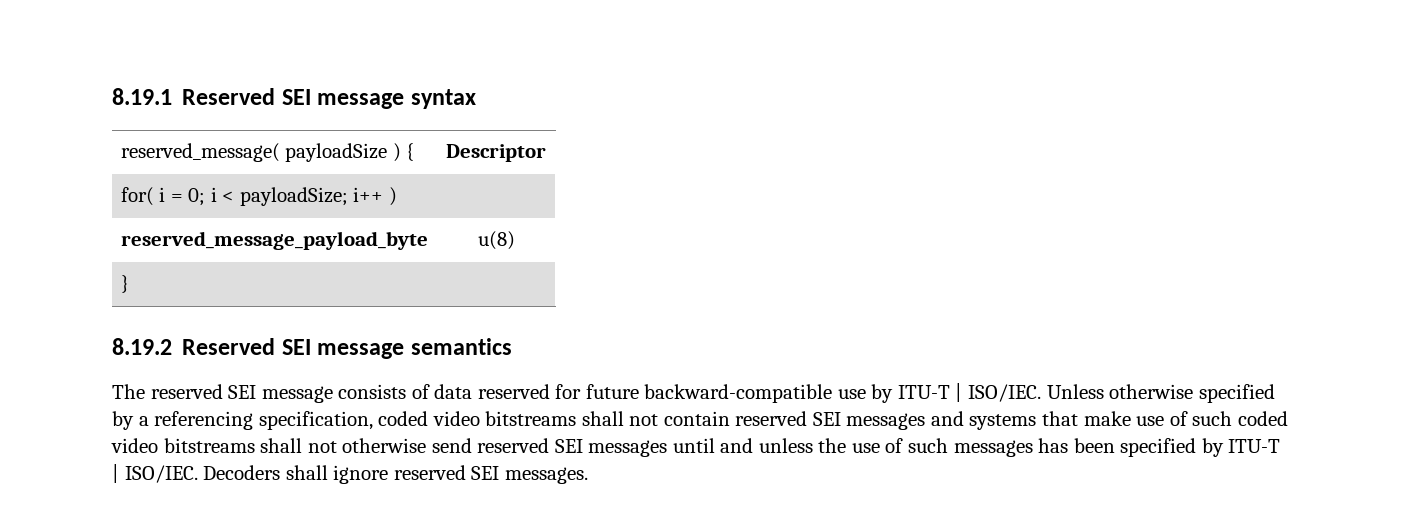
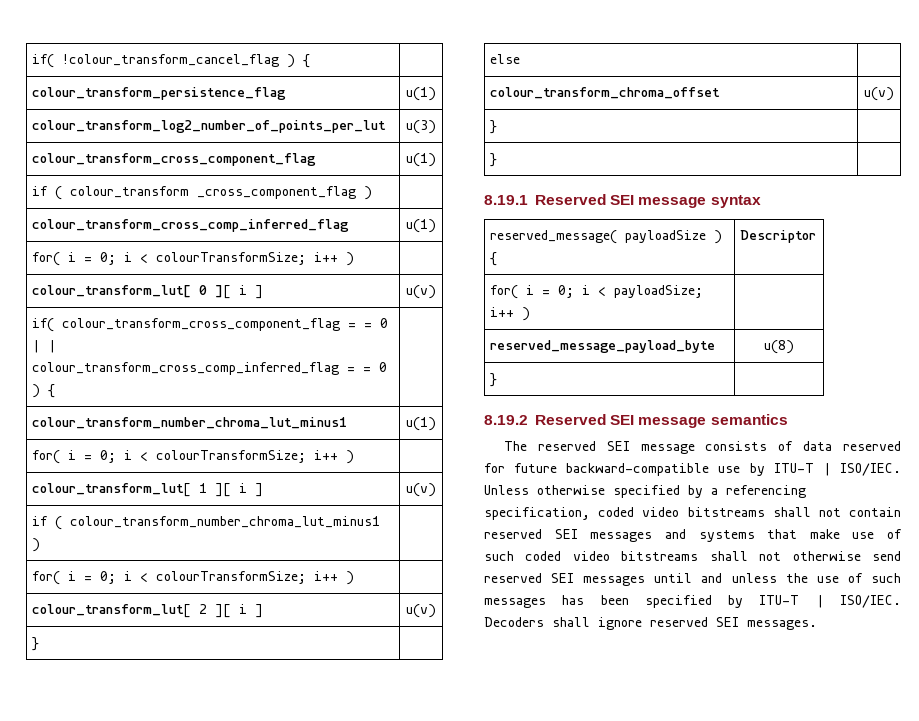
(112, 96) none -> [31,54,310,68] [31,87,286,100] [406,87,436,101] [31,120,386,133] [406,120,436,134] [31,153,316,166] [406,153,436,167] [31,186,372,200] [31,219,349,232] [406,219,436,233] [31,252,354,266] [31,285,263,299] [406,285,436,299] [31,318,388,332] [31,340,56,353] [31,362,387,375] [31,384,55,398] [31,417,347,429] [406,417,436,431] [31,450,354,464] [31,483,263,497] [406,483,436,497] [31,516,380,530] [31,538,40,552] [31,571,354,585] [31,604,263,618] [406,604,436,618] [31,637,39,651] [489,54,520,64] [489,87,720,99] [864,87,894,101] [489,120,497,134] [489,153,497,167] if( !colour_transform_cancel_flag ) { | // colour_transform_persistence_flag | u(1) // colour_transform_log2_number_of_points_per_lut | u(3) // colour_transform_cross_component_flag | u(1) // if ( colour_transform _cross_component_flag ) | // colour_transform_cross_comp_inferred_flag | u(1) // for( i = 0; i < colourTransformSize; i++ ) | // colour_transform_lut[ 0 ][ i ] | u(v) // if( colour_transform_cross_component_flag = = 0 | | // colour_transform_cross_comp_inferred_flag = = 0 ) { | // colour_transform_number_chroma_lut_minus1 | u(1) // for( i = 0; i < colourTransformSize; i++ ) | // colour_transform_lut[ 1 ][ i ] | u(v) // if ( colour_transform_number_chroma_lut_minus1 ) | // for( i = 0; i < colourTransformSize; i++ ) | // colour_transform_lut[ 2 ][ i ] | u(v) // } | // else | // colour_transform_chroma_offset | u(v) // } | // } | //

